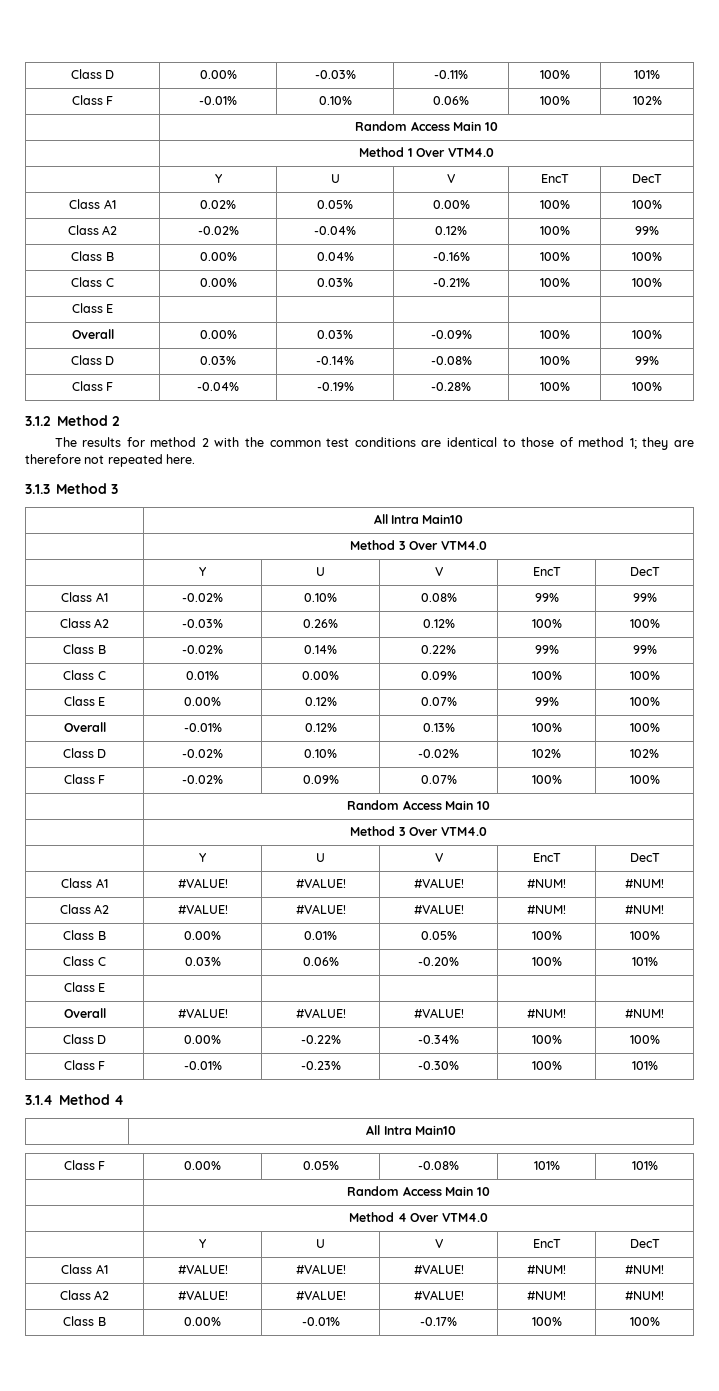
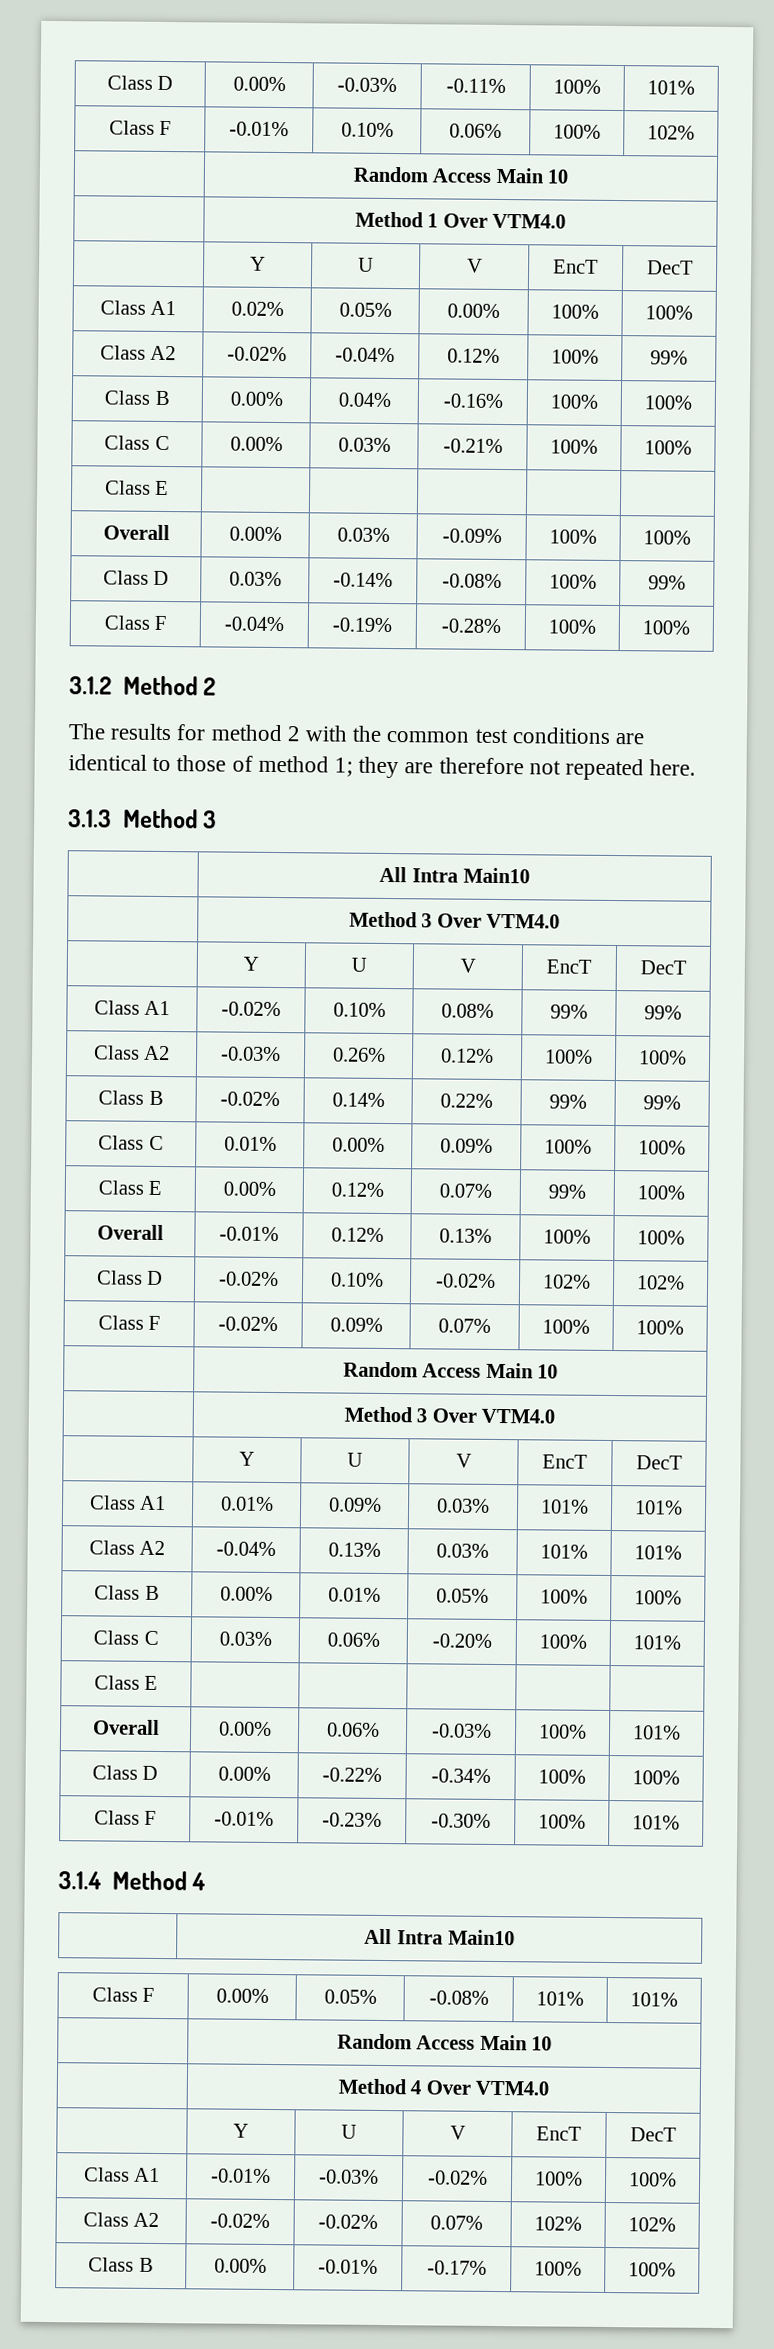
[177,878,228,888] [295,878,346,888] [413,878,464,888] [527,879,566,888] [625,879,664,888] [59,904,110,914] [177,904,228,914] [295,904,346,914] [413,904,464,914] [527,905,566,914] [625,905,664,914] #VALUE! | #VALUE! | #VALUE! | #NUM! | #NUM! // Class A2 | #VALUE! | #VALUE! | #VALUE! | #NUM! | #NUM! -> [220,1496,274,1511] [327,1497,382,1512] [436,1498,490,1513] [540,1499,589,1514] [634,1500,683,1515] [88,1540,166,1556] [216,1541,276,1557] [327,1542,381,1557] [436,1543,489,1558] [540,1544,588,1559] [634,1545,682,1560] 0.01% | 0.09% | 0.03% | 101% | 101% // Class A2 | -0.04% | 0.13% | 0.03% | 101% | 101%
[177,1008,228,1018] [295,1008,346,1018] [413,1008,464,1018] [527,1009,566,1018] [625,1009,664,1018] #VALUE! | #VALUE! | #VALUE! | #NUM! | #NUM! -> [217,1721,272,1736] [325,1722,380,1737] [430,1723,492,1738] [538,1724,587,1739] [632,1725,681,1740] 0.00% | 0.06% | -0.03% | 100% | 101%
[177,1264,228,1274] [295,1264,346,1274] [413,1264,464,1274] [527,1265,566,1274] [625,1265,664,1274] [59,1290,110,1300] [177,1290,228,1300] [295,1290,346,1300] [413,1290,464,1300] [527,1291,566,1300] [625,1291,664,1300] #VALUE! | #VALUE! | #VALUE! | #NUM! | #NUM! // Class A2 | #VALUE! | #VALUE! | #VALUE! | #NUM! | #NUM! -> [211,2168,271,2183] [319,2169,379,2184] [427,2170,488,2185] [535,2171,583,2186] [629,2172,677,2187] [82,2212,160,2228] [210,2213,270,2228] [318,2214,378,2229] [430,2215,483,2230] [534,2216,582,2231] [628,2217,676,2232] -0.01% | -0.03% | -0.02% | 100% | 100% // Class A2 | -0.02% | -0.02% | 0.07% | 102% | 102%

